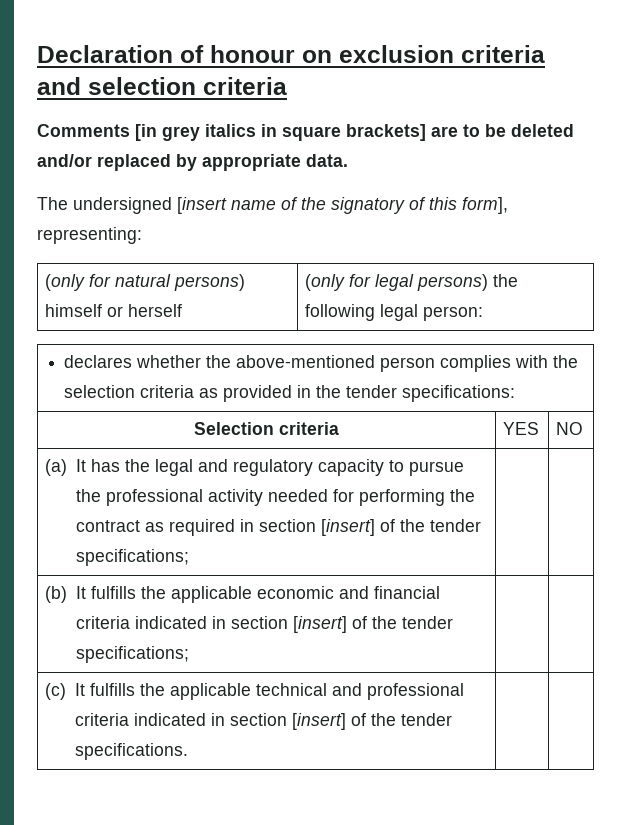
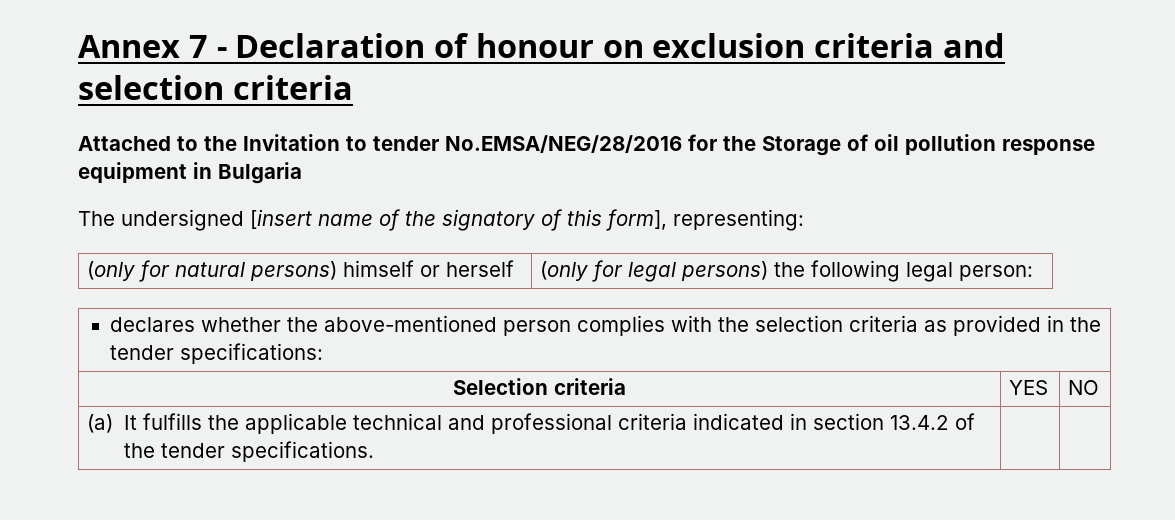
(37, 54) none -> [78,35,227,58] Annex 7 -
[37,124,574,141] [37,154,348,171] Comments [in grey italics in square brackets] are to be deleted and/or replaced by appropriate data. -> [78,134,1095,156] [78,162,302,184] Attached to the Invitation to tender No.EMSA/NEG/28/2016 for the Storage of oil pollution response equipment in Bulgaria
[90,459,464,476] [75,489,475,506] [75,519,481,536] [75,549,189,566] [45,586,440,603] [75,616,453,633] [75,646,189,663] [45,683,85,700] has the legal and regulatory capacity to pursue the professional activity needed for performing the contract as required in section [insert] of the tender specifications; | | // (b) It fulfills the applicable economic and financial criteria indicated in section [insert] of the tender specifications; | | // (c) It -> (137, 422) none
[291,713,346,730] [insert] -> [889,415,949,430] 13.4.2

